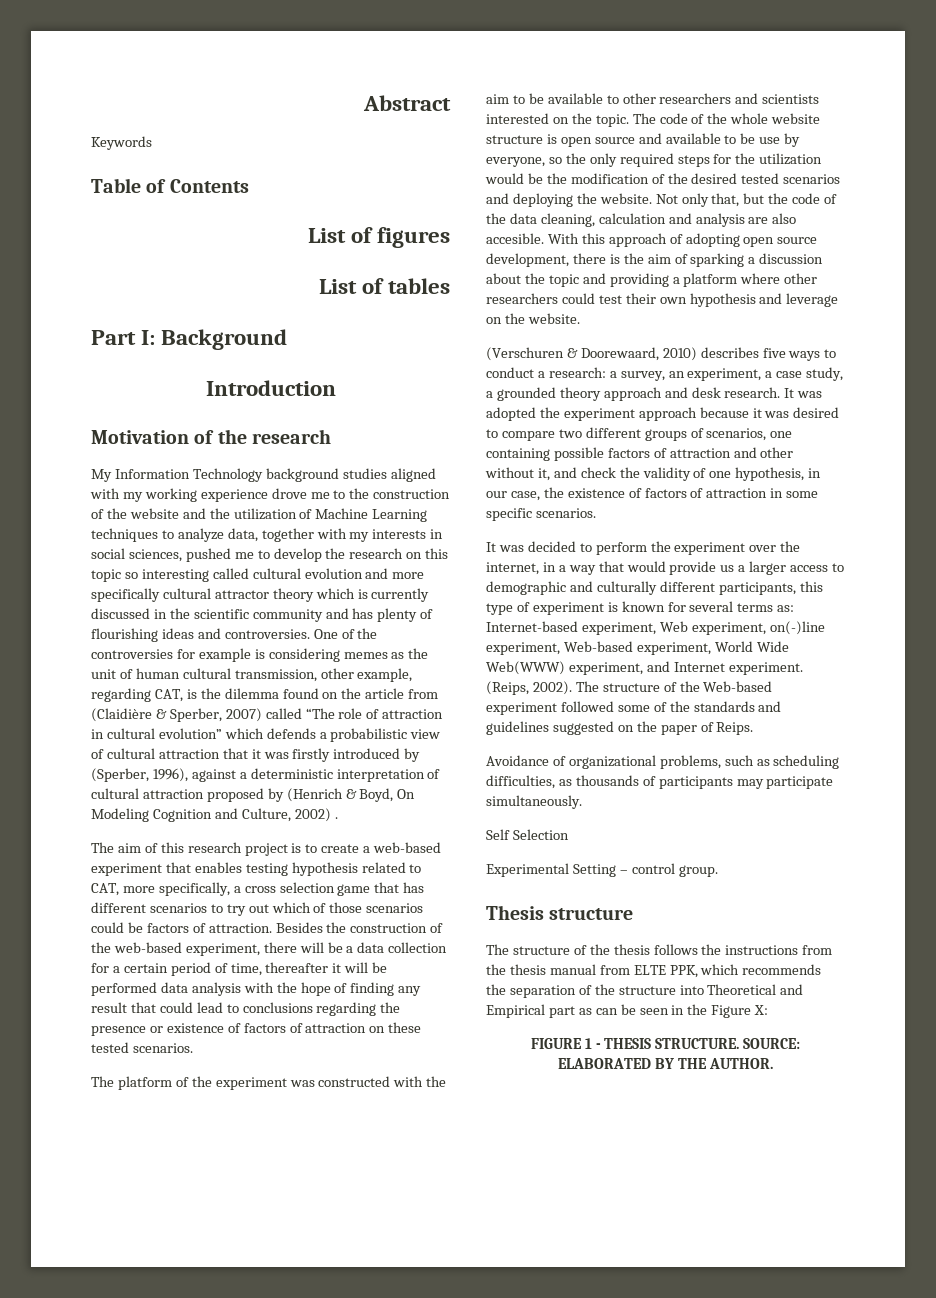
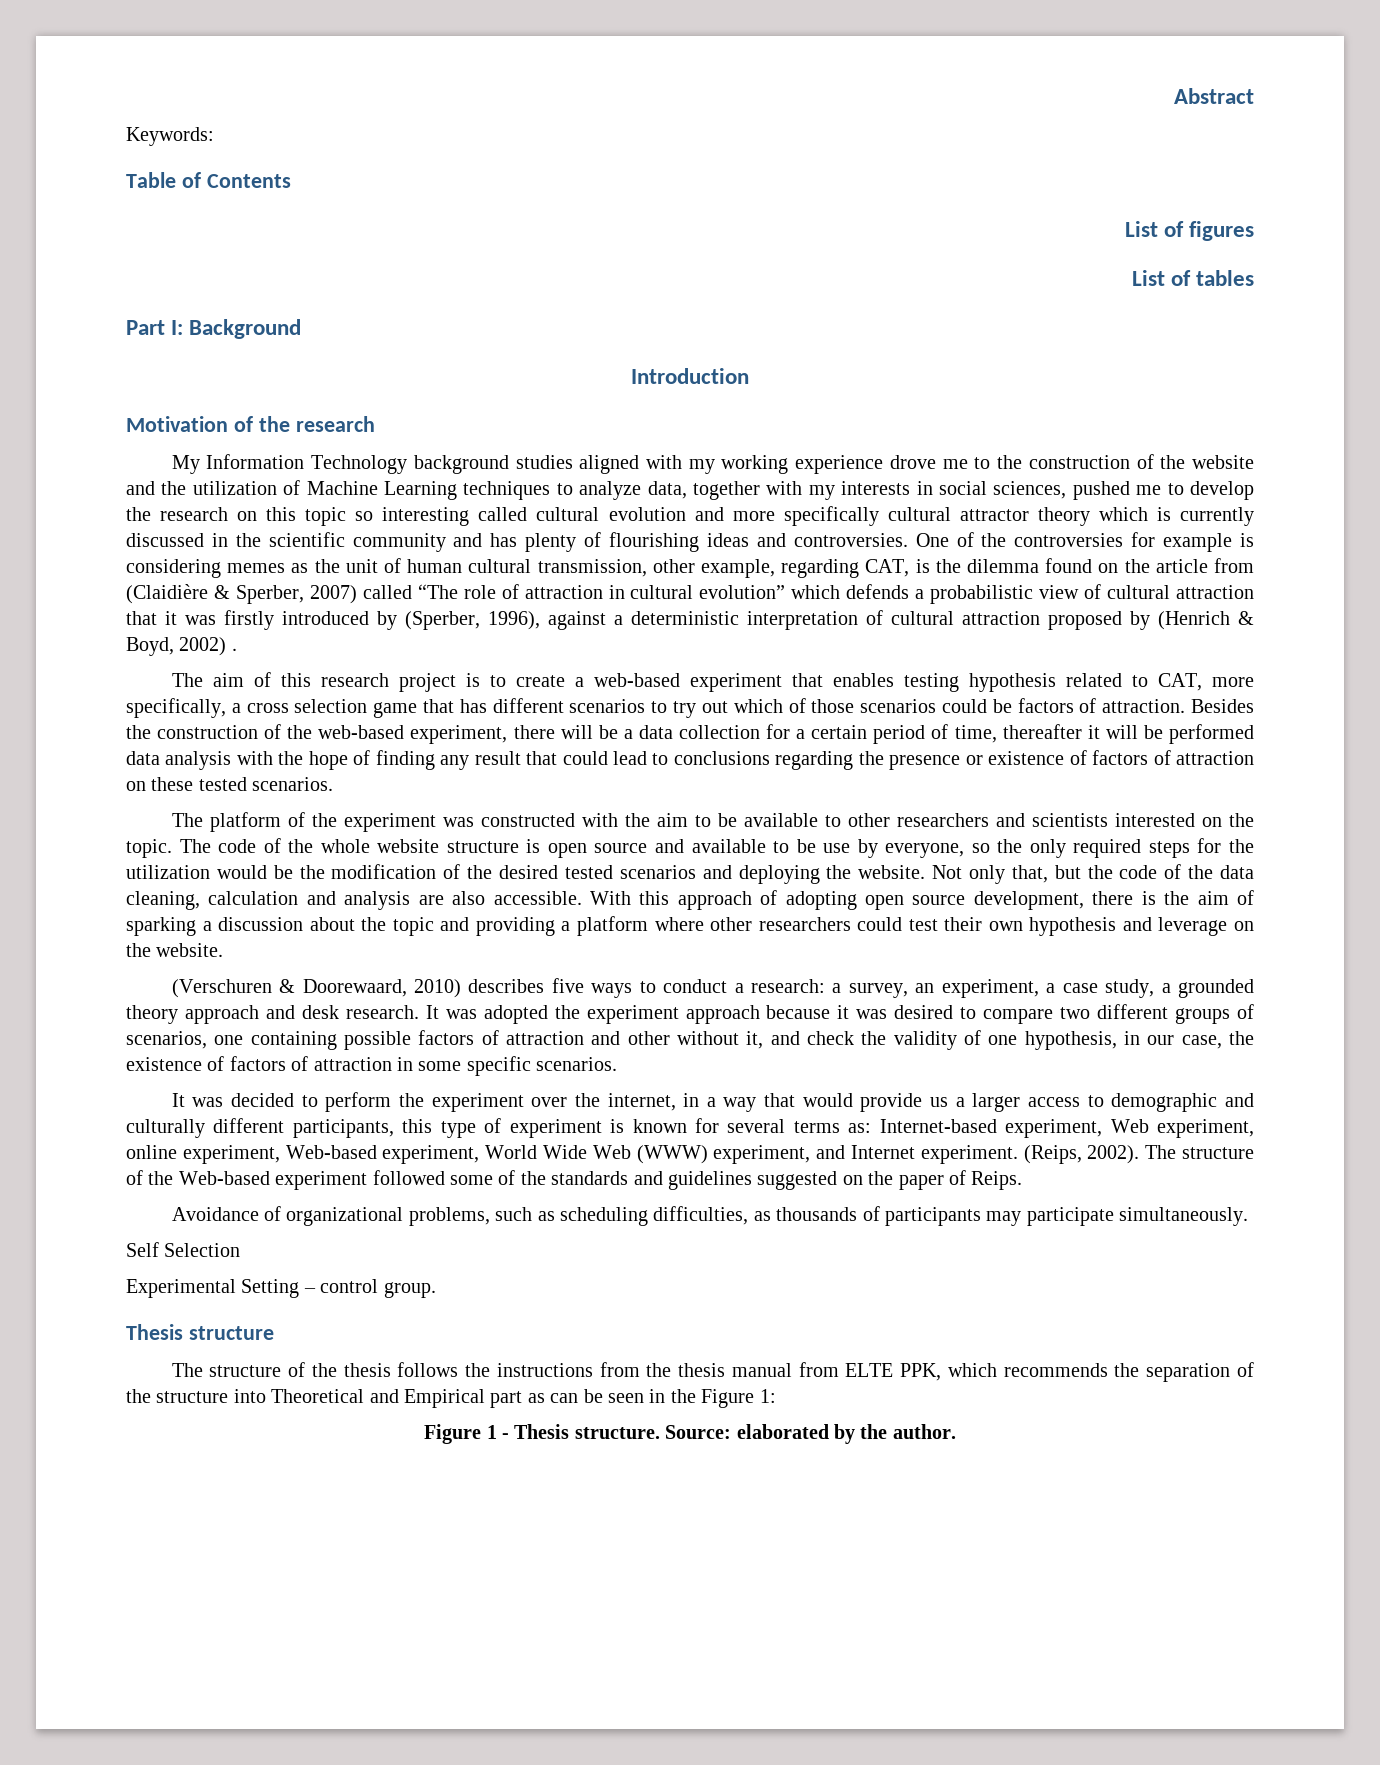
[91,136,152,150] Keywords -> [126,127,214,146] Keywords:
[397,789,416,799] [91,808,291,822] On Modeling Cognition and Culture, -> (174, 646) none
[486,233,544,244] accesible. -> [493,891,582,905] accessible.
[769,621,825,635] on(-)line -> [126,1145,177,1159] online
[486,661,565,675] Web(WWW) -> [592,1145,708,1164] Web (WWW)
[754,1005,769,1015] [530,1038,801,1049] [558,1058,773,1069] X: // FIGURE 1 - THESIS STRUCTURE. SOURCE: ELABORATED BY THE AUTHOR. -> [759,1389,776,1403] [424,1424,956,1444] 1: // Figure 1 - Thesis structure. Source: elaborated by the author.

